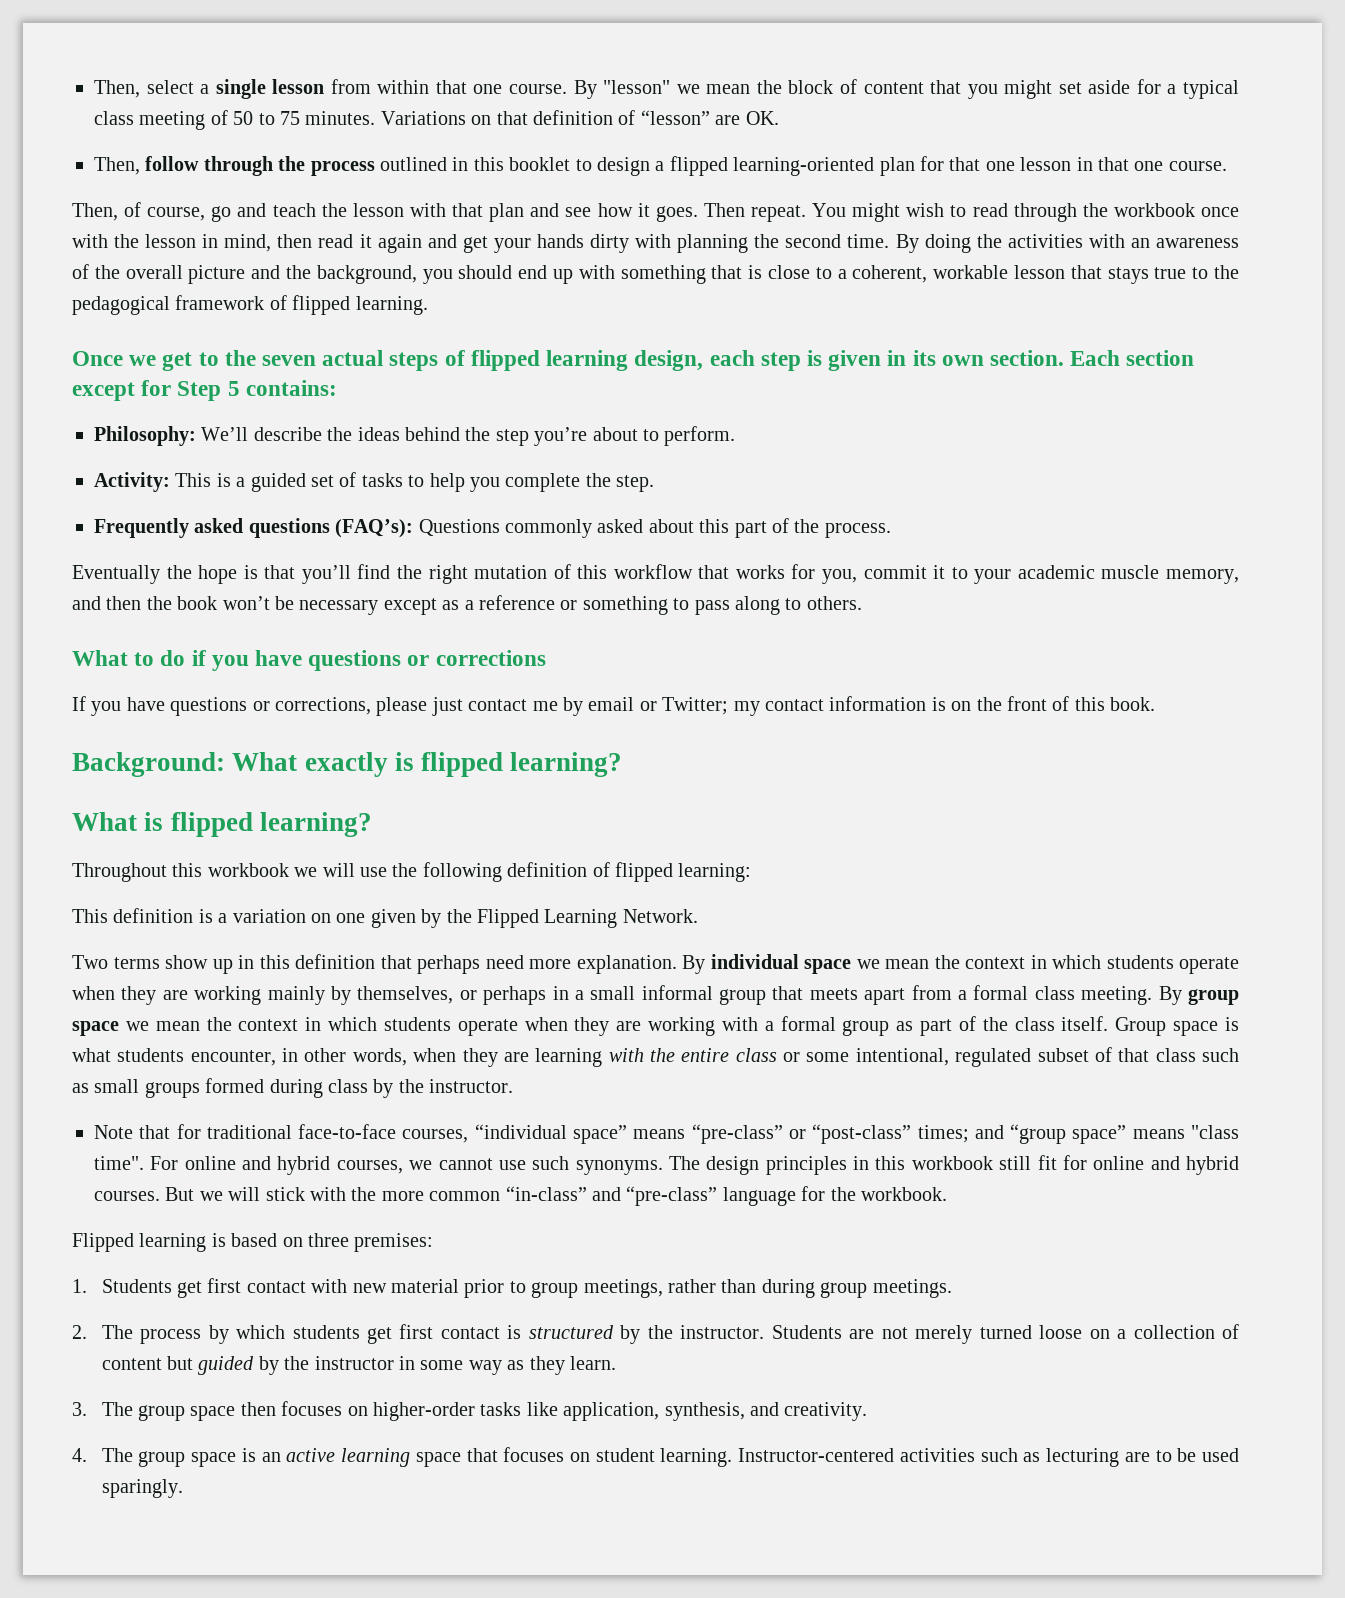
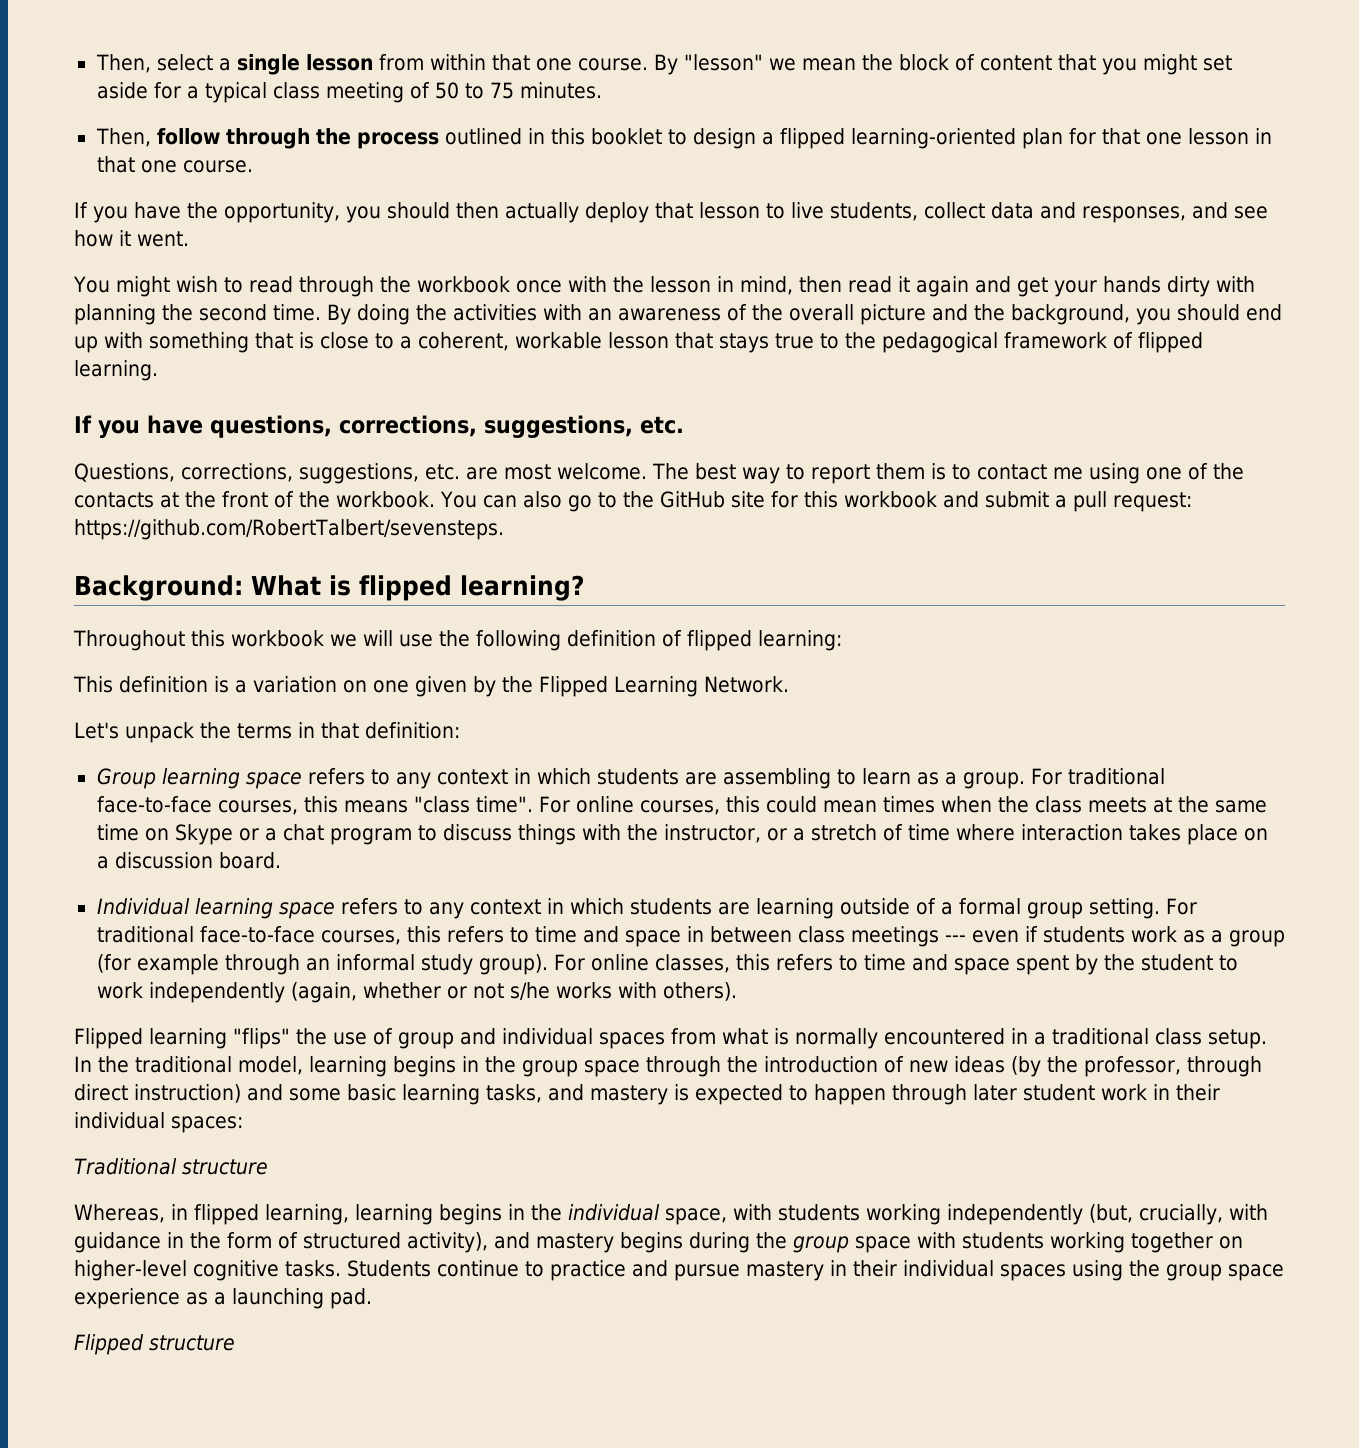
[380,110,779,125] Variations on that definition of “lesson” are OK. -> (602, 90) none
[72,202,525,222] Then, of course, go and teach the lesson with that plan -> [74,202,1186,223] If you have the opportunity, you should then actually deploy that lesson to live students, collect data and responses,
[655,203,806,222] goes. Then repeat. -> [137,231,189,247] went. //
[72,350,1195,371] [72,380,337,401] [94,426,736,446] [94,472,655,492] [94,518,891,538] [72,564,1240,584] [72,595,862,615] [72,650,546,671] [72,696,1156,716] [72,752,623,777] Once we get to the seven actual steps of flipped learning design, each step is given in its own section. Each section except for Step 5 contains: // Philosophy: We’ll describe the ideas behind the step you’re about to perform. // Activity: This is a guided set of tasks to help you complete the step. // Frequently asked questions (FAQ’s): Questions commonly asked about this part of the process. // Eventually the hope is that you’ll find the right mutation of this workflow that works for you, commit it to your academic muscle memory, and then the book won’t be necessary except as a reference or something to pass along to others. // What to do if you have questions or corrections // If you have questions or corrections, please just contact me by email or Twitter; my contact information is on the front of this book. // Background: What exactly is flipped learning? // -> [74,415,684,438] [74,463,1244,484] [74,491,1192,512] [74,519,504,540] [74,575,243,601] If you have questions, corrections, suggestions, etc. // Questions, corrections, suggestions, etc. are most welcome. The best way to report them is to contact me using one of the contacts at the front of the workbook. You can also go to the GitHub site for this workbook and submit a pull request: https://github.com/RobertTalbert/sevensteps. // Background:
[72,954,1239,974] [72,985,1239,1005] [72,1016,1239,1036] [72,1047,1239,1067] [72,1078,514,1098] [94,1124,1127,1144] Two terms show up in this definition that perhaps need more explanation. By individual space we mean the context in which students operate when they are working mainly by themselves, or perhaps in a small informal group that meets apart from a formal class meeting. By group space we mean the context in which students operate when they are working with a formal group as part of the class itself. Group space is what students encounter, in other words, when they are learning with the entire class or some intentional, regulated subset of that class such as small groups formed during class by the instructor. // Note that for traditional face-to-face courses, “individual space” means “pre-class” or “post-class” times; and “group space” -> [74,722,460,743] [96,768,1165,789] [96,796,338,815] Let's unpack the terms in that definition: // Group learning space refers to any context in which students are assembling to learn as a group. For traditional face-to-face courses, this
[242,1155,1239,1175] [94,1186,947,1206] [72,1233,434,1252] [72,1278,952,1298] [72,1324,1240,1344] [101,1356,617,1375] [72,1401,868,1421] [72,1447,1239,1467] [101,1479,183,1498] and hybrid courses, we cannot use such synonyms. The design principles in this workbook still fit for online and hybrid courses. But we will stick with the more common “in-class” and “pre-class” language for the workbook. // Flipped learning is based on three premises: // 1. Students get first contact with new material prior to group meetings, rather than during group meetings. // 2. The process by which students get first contact is structured by the instructor. Students are not merely turned loose on a collection of content but guided by the instructor in some way as they learn. // 3. The group space then focuses on higher-order tasks like application, synthesis, and creativity. // 4. The group space is an active learning space that focuses on student learning. Instructor-centered activities such as lecturing are to be used sparingly. -> [639,796,1267,815] [96,824,1268,845] [96,852,281,869] [96,898,1197,919] [96,926,1285,947] [96,954,1238,975] [96,982,737,1003] [74,1028,1267,1049] [74,1056,1262,1077] [74,1084,1220,1105] [74,1112,243,1133] [74,1158,268,1175] [74,1204,1268,1225] [74,1232,1243,1253] [74,1260,1284,1281] [74,1288,372,1309] [74,1334,235,1355] courses, this could mean times when the class meets at the same time on Skype or a chat program to discuss things with the instructor, or a stretch of time where interaction takes place on a discussion board. // Individual learning space refers to any context in which students are learning outside of a formal group setting. For traditional face-to-face courses, this refers to time and space in between class meetings --- even if students work as a group (for example through an informal study group). For online classes, this refers to time and space spent by the student to work independently (again, whether or not s/he works with others). // Flipped learning "flips" the use of group and individual spaces from what is normally encountered in a traditional class setup. In the traditional model, learning begins in the group space through the introduction of new ideas (by the professor, through direct instruction) and some basic learning tasks, and mastery is expected to happen through later student work in their individual spaces: // Traditional structure // Whereas, in flipped learning, learning begins in the individual space, with students working independently (but, crucially, with guidance in the form of structured activity), and mastery begins during the group space with students working together on higher-level cognitive tasks. Students continue to practice and pursue mastery in their individual spaces using the group space experience as a launching pad. // Flipped structure

